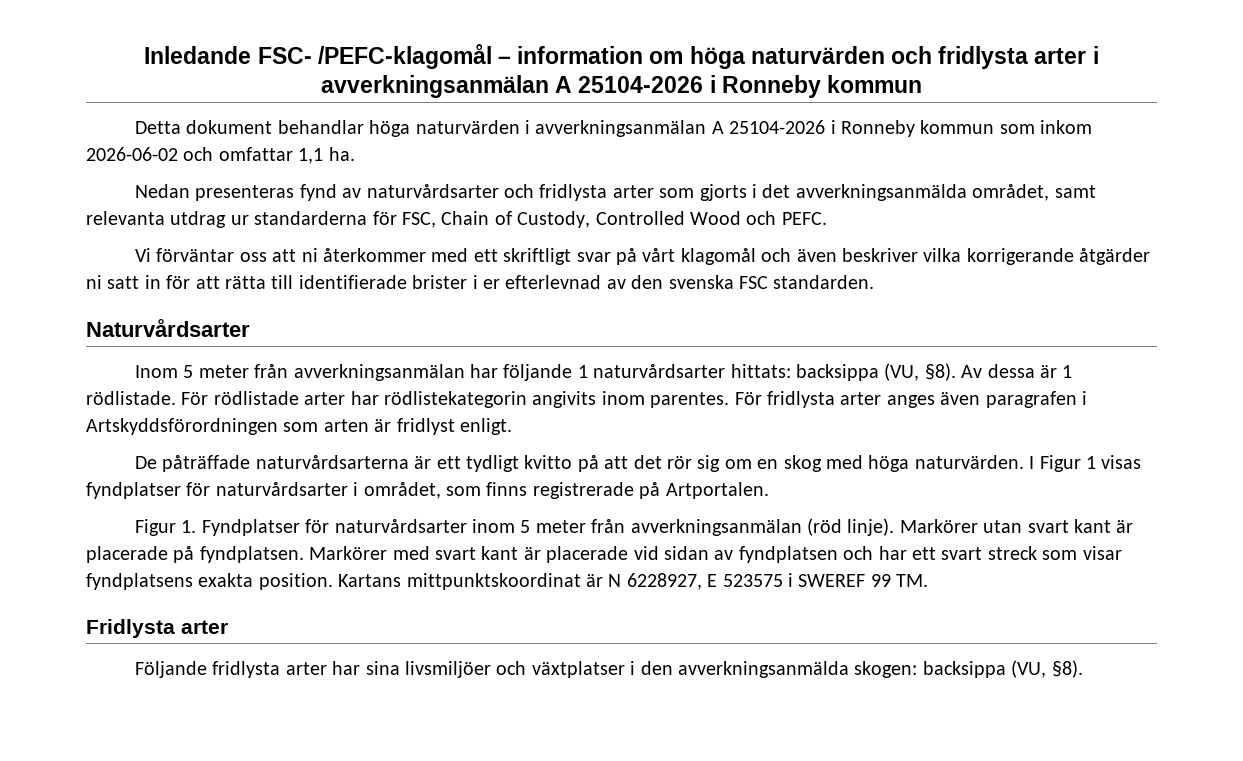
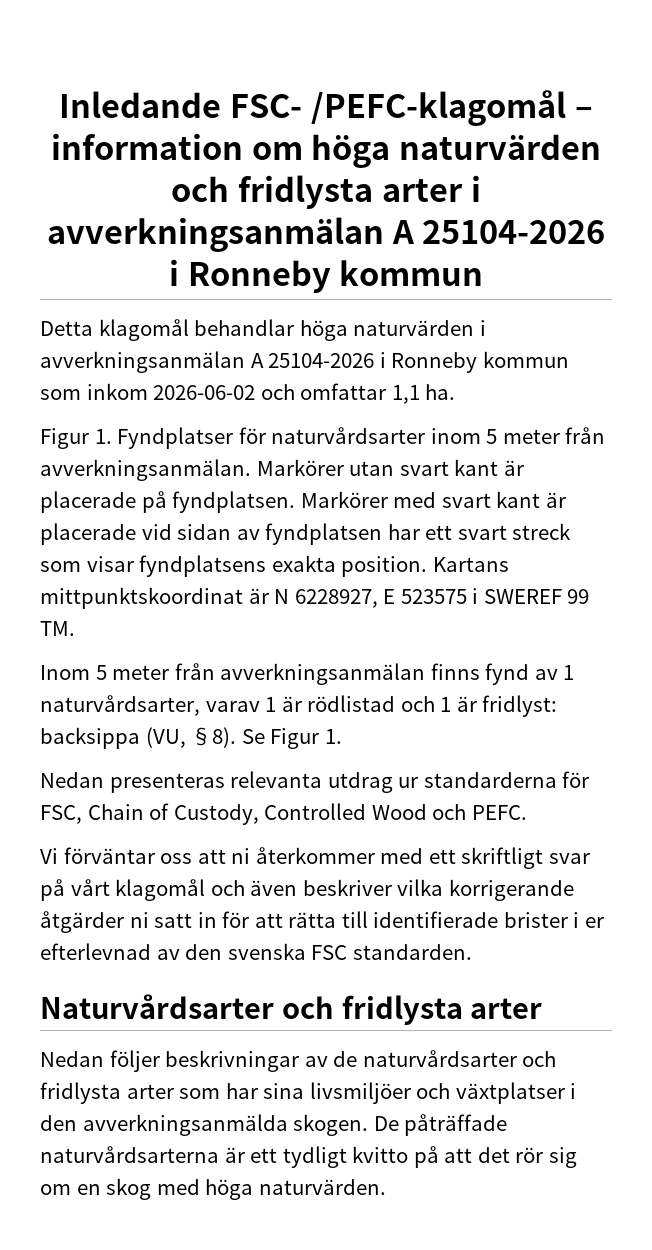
[186,120,273,134] dokument -> [98,319,189,341] klagomål
[135,184,1096,201] Nedan presenteras fynd av naturvårdsarter och fridlysta arter som gjorts i det avverkningsanmälda området, samt -> [40,427,606,449] [40,459,524,481] [40,491,566,513] [40,523,572,545] [40,555,509,577] [40,587,590,609] [40,621,75,636] [40,663,575,685] [40,695,558,717] [40,727,342,749] [40,772,225,793] Figur 1. Fyndplatser för naturvårdsarter inom 5 meter från avverkningsanmälan. Markörer utan svart kant är placerade på fyndplatsen. Markörer med svart kant är placerade vid sidan av fyndplatsen har ett svart streck som visar fyndplatsens exakta position. Kartans mittpunktskoordinat är N 6228927, E 523575 i SWEREF 99 TM. // Inom 5 meter från avverkningsanmälan finns fynd av 1 naturvårdsarter, varav 1 är rödlistad och 1 är fridlyst: backsippa (VU, §8). Se Figur 1. // Nedan presenteras
[135,363,1073,381] [86,391,1087,408] [86,418,512,435] // Inom 5 meter från avverkningsanmälan har följande 1 naturvårdsarter hittats: backsippa (VU, §8). Av dessa är 1 rödlistade. För rödlistade arter har rödlistekategorin angivits inom parentes. För fridlysta arter anges även paragrafen i Artskyddsförordningen som arten är fridlyst enligt. // -> [281,995,543,1025] [40,1050,557,1072] [40,1082,577,1104] [40,1114,369,1136] och fridlysta arter // Nedan följer beskrivningar av de naturvårdsarter och fridlysta arter som har sina livsmiljöer och växtplatser i den avverkningsanmälda skogen.
[1029,455,1142,472] [86,482,769,499] [135,518,1134,536] [86,546,1122,563] [86,573,929,590] [86,619,228,638] [135,660,1083,678] I Figur 1 visas fyndplatser för naturvårdsarter i området, som finns registrerade på Artportalen. // Figur 1. Fyndplatser för naturvårdsarter inom 5 meter från avverkningsanmälan (röd linje). Markörer utan svart kant är placerade på fyndplatsen. Markörer med svart kant är placerade vid sidan av fyndplatsen och har ett svart streck som visar fyndplatsens exakta position. Kartans mittpunktskoordinat är N 6228927, E 523575 i SWEREF 99 TM. // Fridlysta arter // Följande fridlysta arter har sina livsmiljöer och växtplatser i den avverkningsanmälda skogen: backsippa (VU, §8). -> (386, 1187) none

